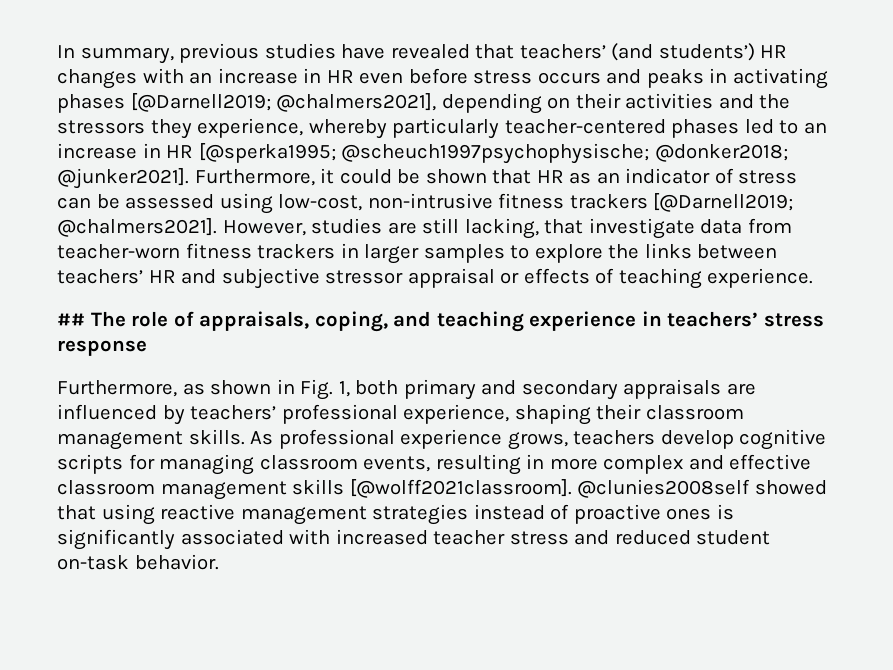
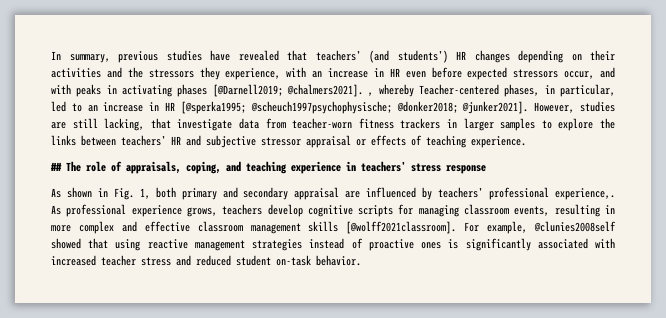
[142,68,828,89] [57,93,437,113] with an increase in HR even before stress occurs and peaks in activating phases [@Darnell2019; @chalmers2021], -> (510, 56) none
[308,118,740,139] whereby particularly teacher-centered phases -> [286,67,615,80] [51,84,615,97] with an increase in HR even before expected stressors occur, and with peaks in activating phases [@Darnell2019; @chalmers2021]. , whereby Teacher-centered phases, in particular,
[194,168,798,186] [57,193,794,214] [57,218,217,237] Furthermore, it could be shown that HR as an indicator of stress can be assessed using low-cost, non-intrusive fitness trackers [@Darnell2019; @chalmers2021]. -> (529, 107) none
[57,380,205,397] Furthermore, as -> [51,188,61,198] As
[623,379,722,399] appraisals -> [294,187,340,200] appraisal
[403,404,744,425] [57,429,245,450] experience, shaping their classroom management skills. -> [555,188,615,200] experience,.
(572, 488) none -> [464,221,528,234] For example,

